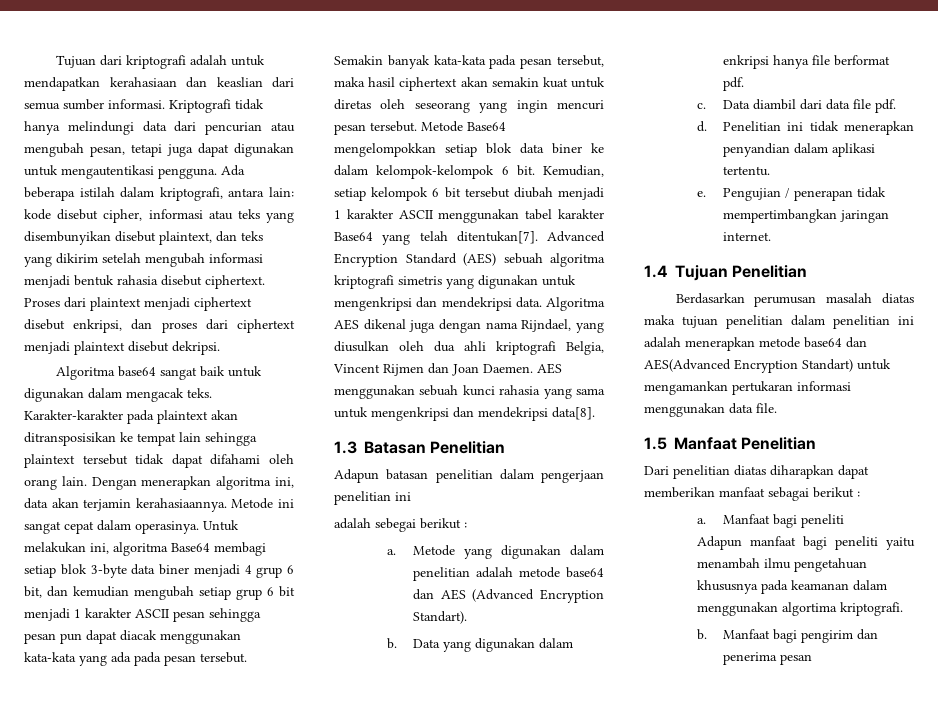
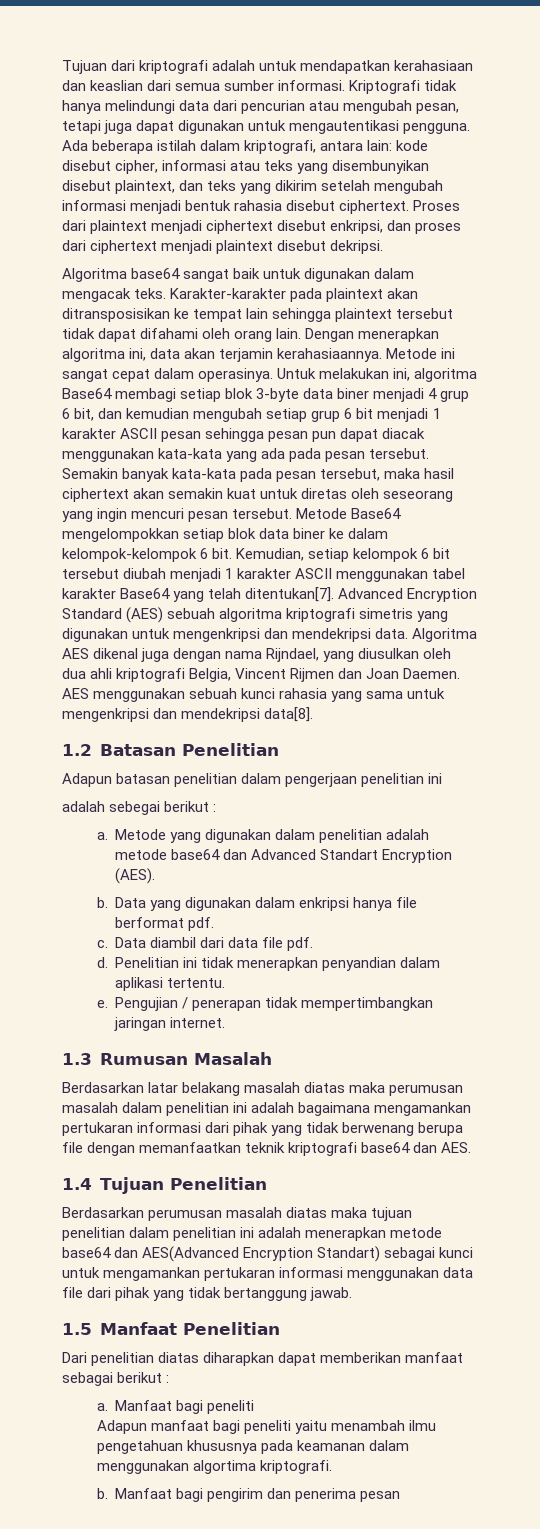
[334,441,357,454] 1.3 -> [62,744,92,756] 1.2
[440,589,604,603] [413,611,468,624] AES (Advanced Encryption Standart). -> [251,849,453,863] [115,868,156,884] Advanced Standart Encryption (AES).
(772, 236) none -> [62,1052,272,1065] [62,1082,464,1096] [62,1102,472,1116] [62,1122,464,1136] [62,1142,472,1156] // 1.3 Rumusan Masalah // Berdasarkan latar belakang masalah diatas maka perumusan masalah dalam penelitian ini adalah bagaimana mengamankan pertukaran informasi dari pihak yang tidak berwenang berupa file dengan memanfaatkan teknik kriptografi base64 dan AES.
(853, 365) none -> [384,1247,474,1261] sebagai kunci
[756,403,777,413] file. -> [62,1287,353,1301] file dari pihak yang tidak bertanggung jawab.

